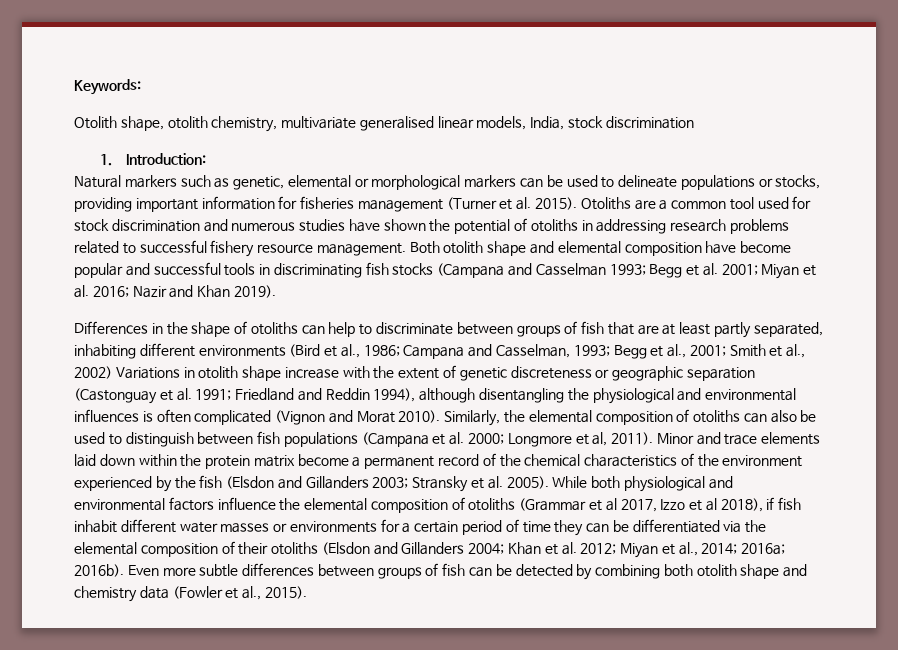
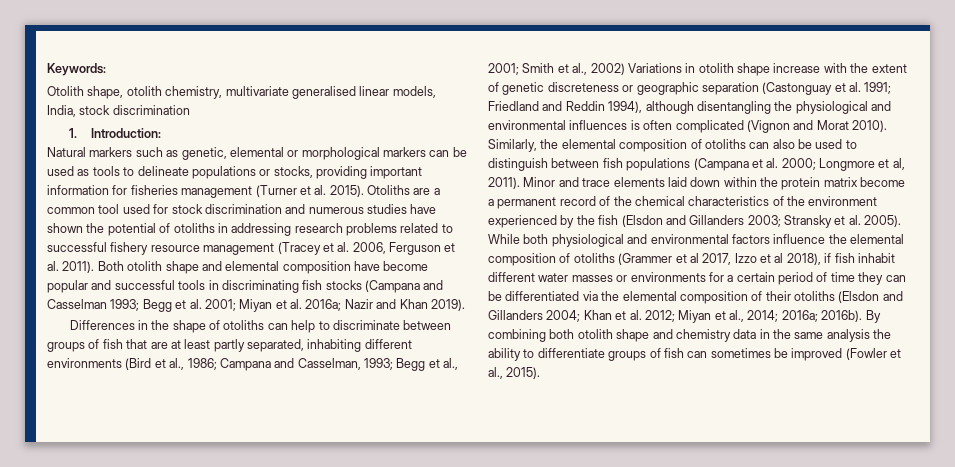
(598, 181) none -> [77,166,120,176] as tools
[316,243,406,256] management. -> [203,242,456,255] [47,261,95,273] management (Tracey et al. 2006, Ferguson et al. 2011).
[92,286,129,297] 2016; -> [305,299,342,311] 2016a;
[519,498,587,511] (Grammar -> [618,253,673,265] (Grammer
[127,563,593,580] Even more subtle differences between groups of fish can be detected by -> [865,310,881,323] By
(169, 592) none -> [759,329,892,342] [488,348,843,361] in the same analysis the ability to differentiate groups of fish can sometimes be improved

